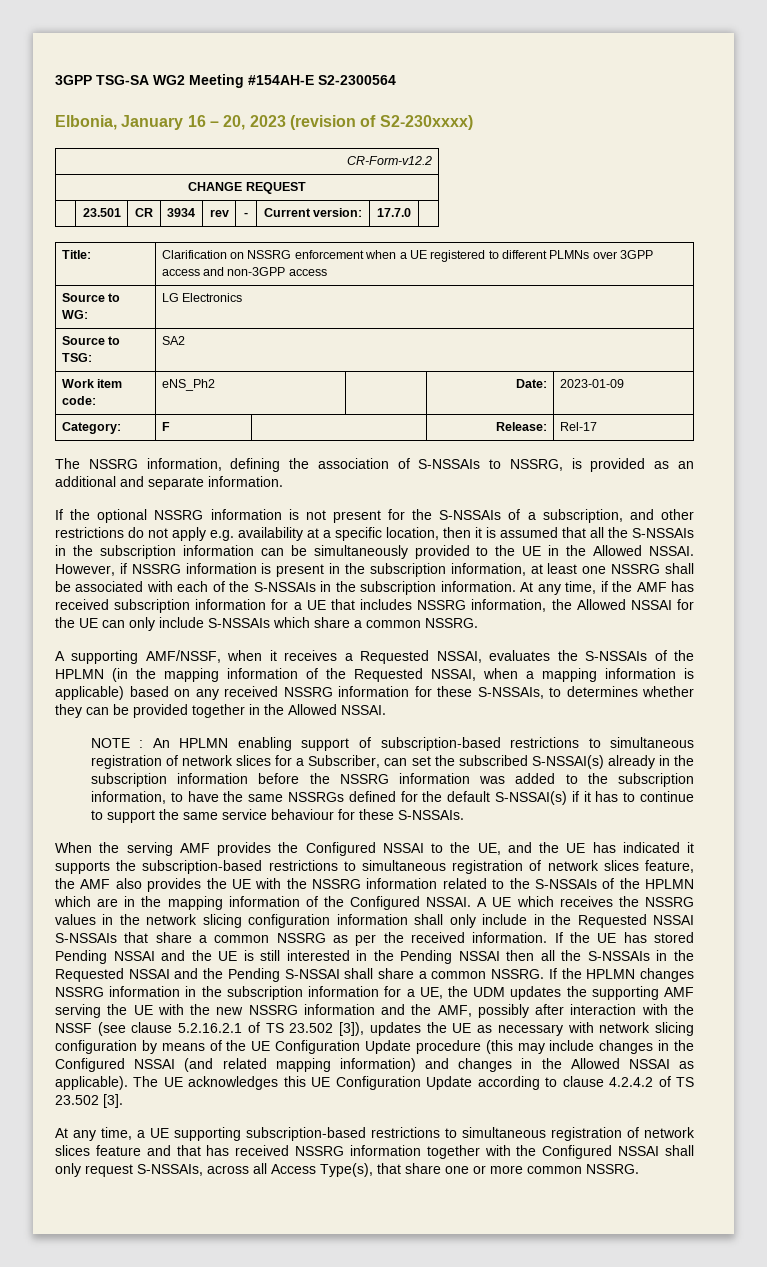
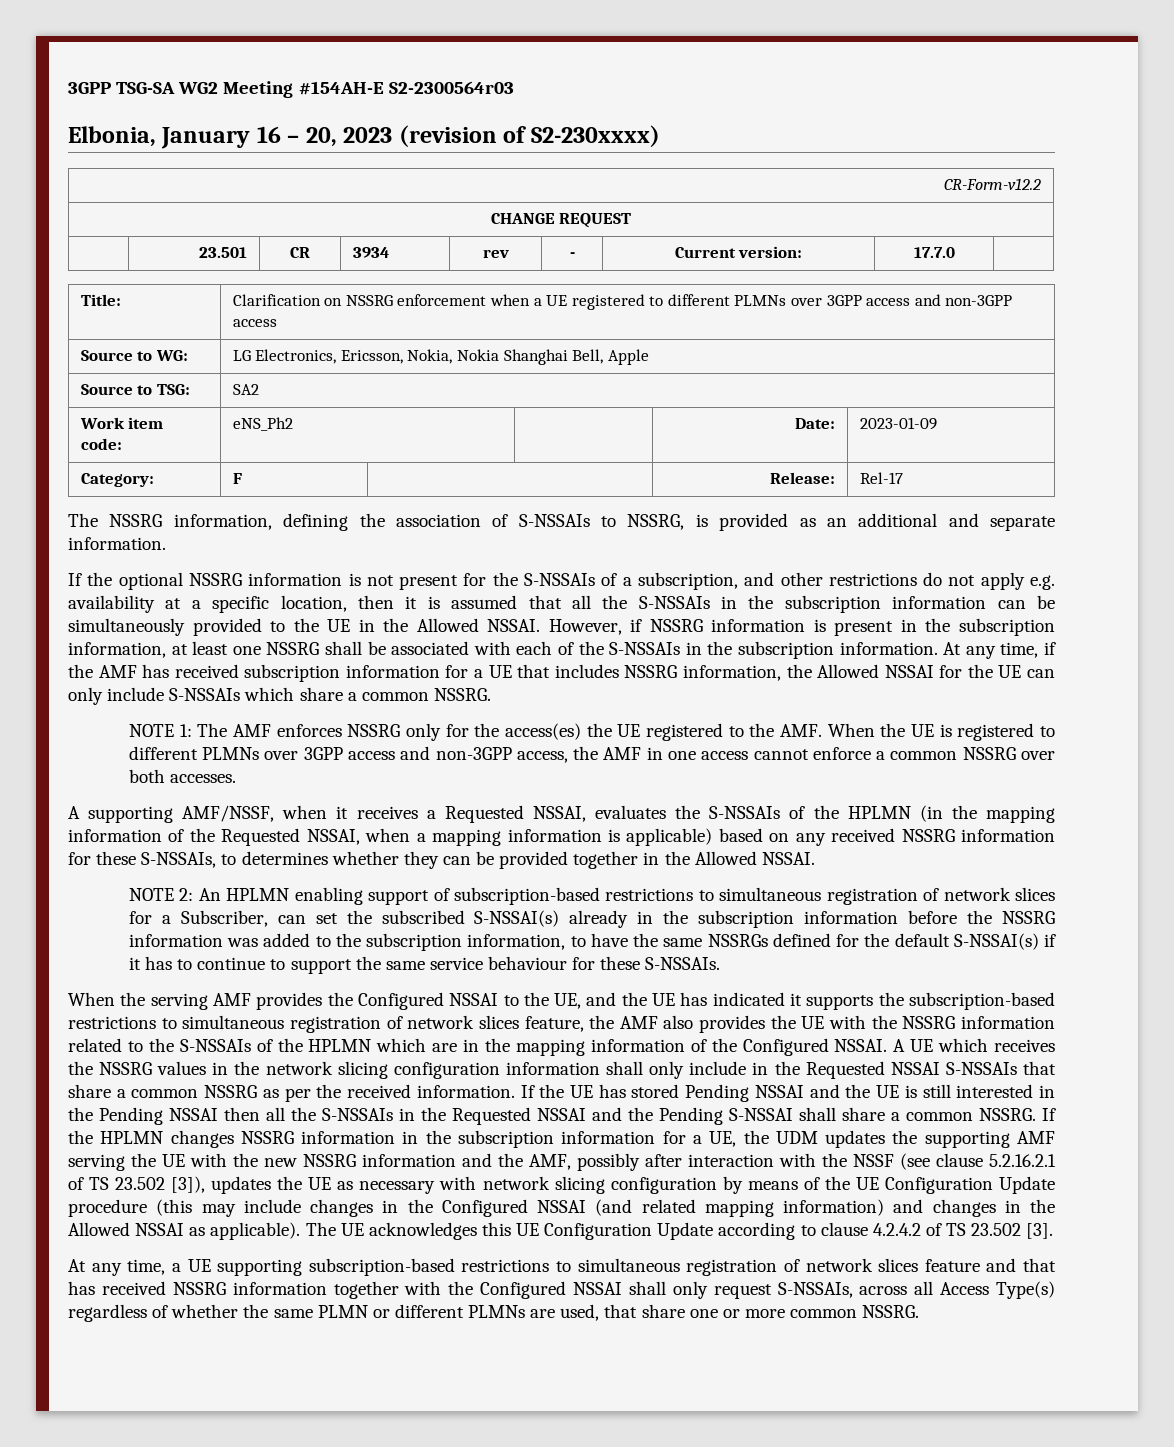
[318,75,396,85] S2-2300564 -> [388,81,514,94] S2-2300564r03
[182,293,243,302] Electronics -> [255,349,649,365] Electronics, Ericsson, Nokia, Nokia Shanghai Bell, Apple
(478, 623) none -> [128,723,1055,741] [128,746,1055,763] [128,769,237,783] // NOTE 1: The AMF enforces NSSRG only for the access(es) the UE registered to the AMF. When the UE is registered to different PLMNs over 3GPP access and non-3GPP access, the AMF in one access cannot enforce a common NSSRG over both accesses.
[139,740,144,748] : -> [179,888,194,901] 2:
[320,1163,373,1177] Type(s), -> [996,1281,1055,1299] [68,1304,600,1322] Type(s) regardless of whether the same PLMN or different PLMNs are used,

